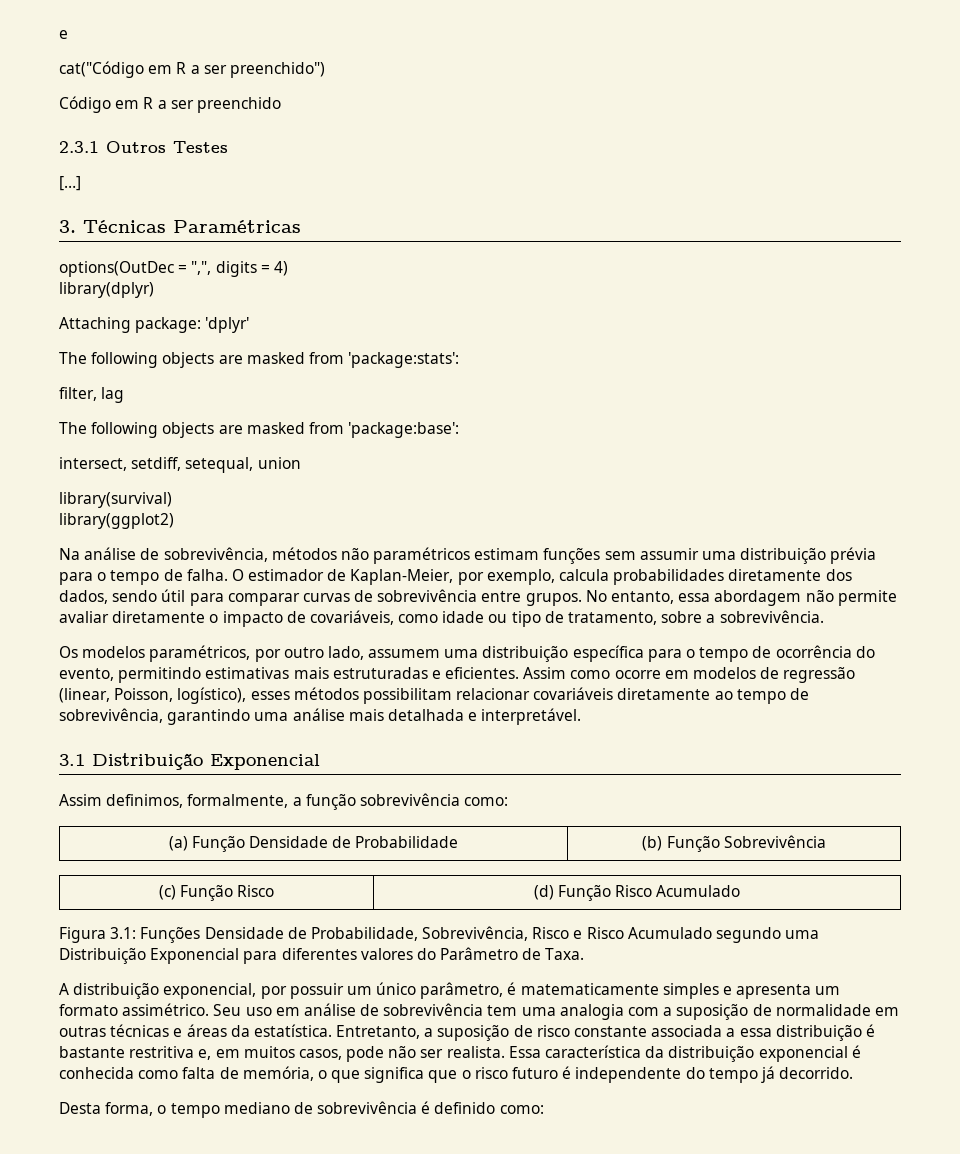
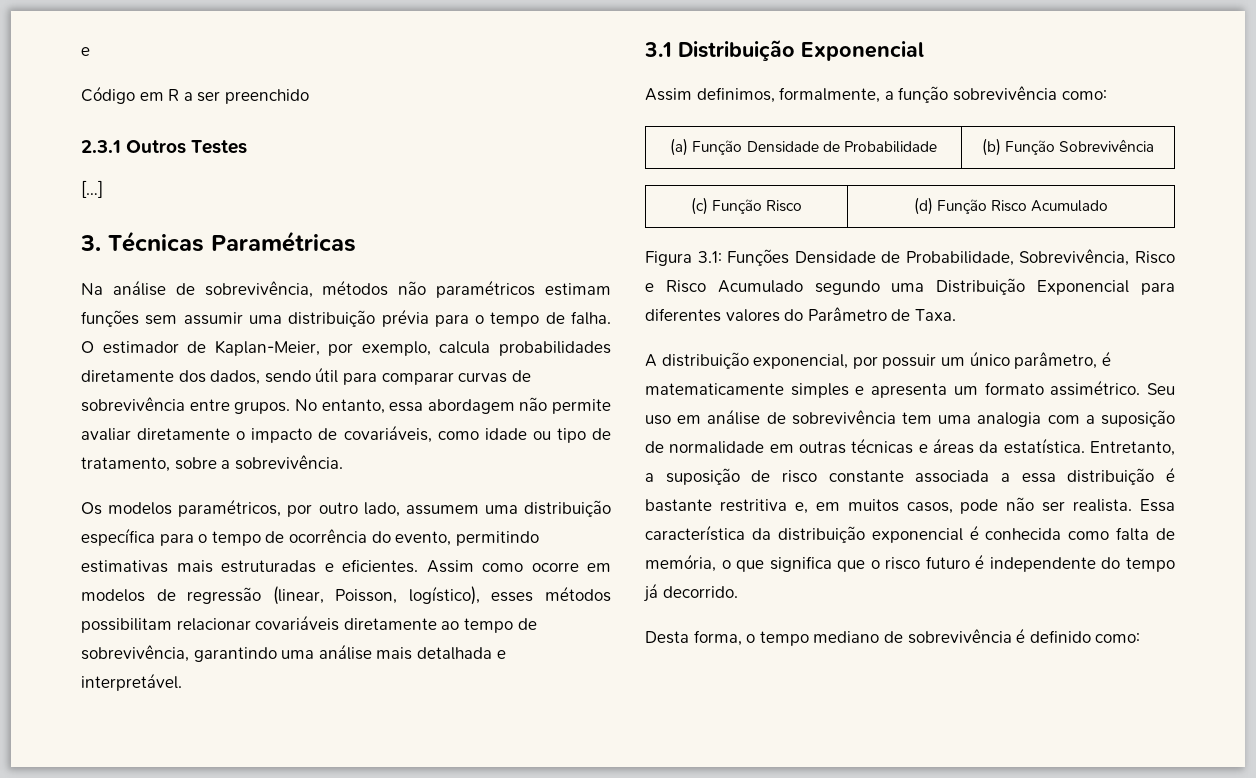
[59,30,68,39] [59,61,325,78] e // cat("Código em R a ser preenchido") -> [81,47,90,56] e
[59,261,288,277] [59,282,154,298] [59,317,250,333] [59,352,460,368] [59,387,125,403] [59,422,460,438] [59,457,301,473] [59,492,172,508] [59,513,174,529] // options(OutDec = ",", digits = 4) // library(dplyr) // Attaching package: 'dplyr' // The following objects are masked from 'package:stats': // filter, lag // The following objects are masked from 'package:base': // intersect, setdiff, setequal, union // library(survival) // library(ggplot2) -> (356, 241) none

